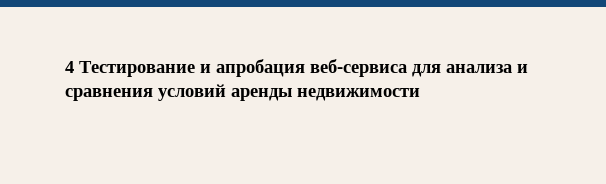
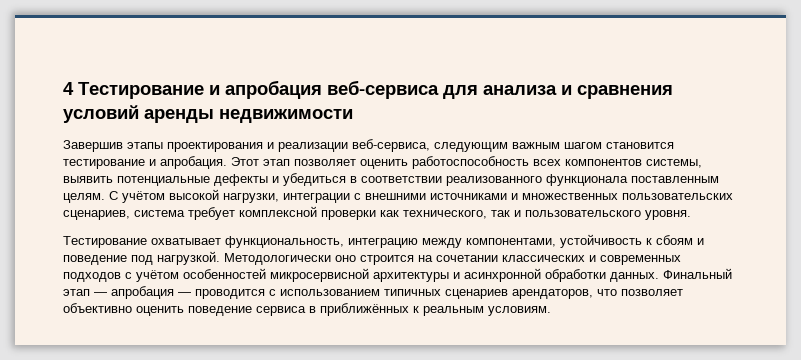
(420, 94) none -> [63,139,674,152] [63,156,702,169] [63,173,719,186] [63,189,733,203] [63,206,691,220] [63,234,704,248] [63,251,681,265] [63,268,732,282] [63,286,683,299] [63,303,551,316] // Завершив этапы проектирования и реализации веб-сервиса, следующим важным шагом становится тестирование и апробация. Этот этап позволяет оценить работоспособность всех компонентов системы, выявить потенциальные дефекты и убедиться в соответствии реализованного функционала поставленным целям. С учётом высокой нагрузки, интеграции с внешними источниками и множественных пользовательских сценариев, система требует комплексной проверки как технического, так и пользовательского уровня. // Тестирование охватывает функциональность, интеграцию между компонентами, устойчивость к сбоям и поведение под нагрузкой. Методологически оно строится на сочетании классических и современных подходов с учётом особенностей микросервисной архитектуры и асинхронной обработки данных. Финальный этап — апробация — проводится с использованием типичных сценариев арендаторов, что позволяет объективно оценить поведение сервиса в приближённых к реальным условиям.

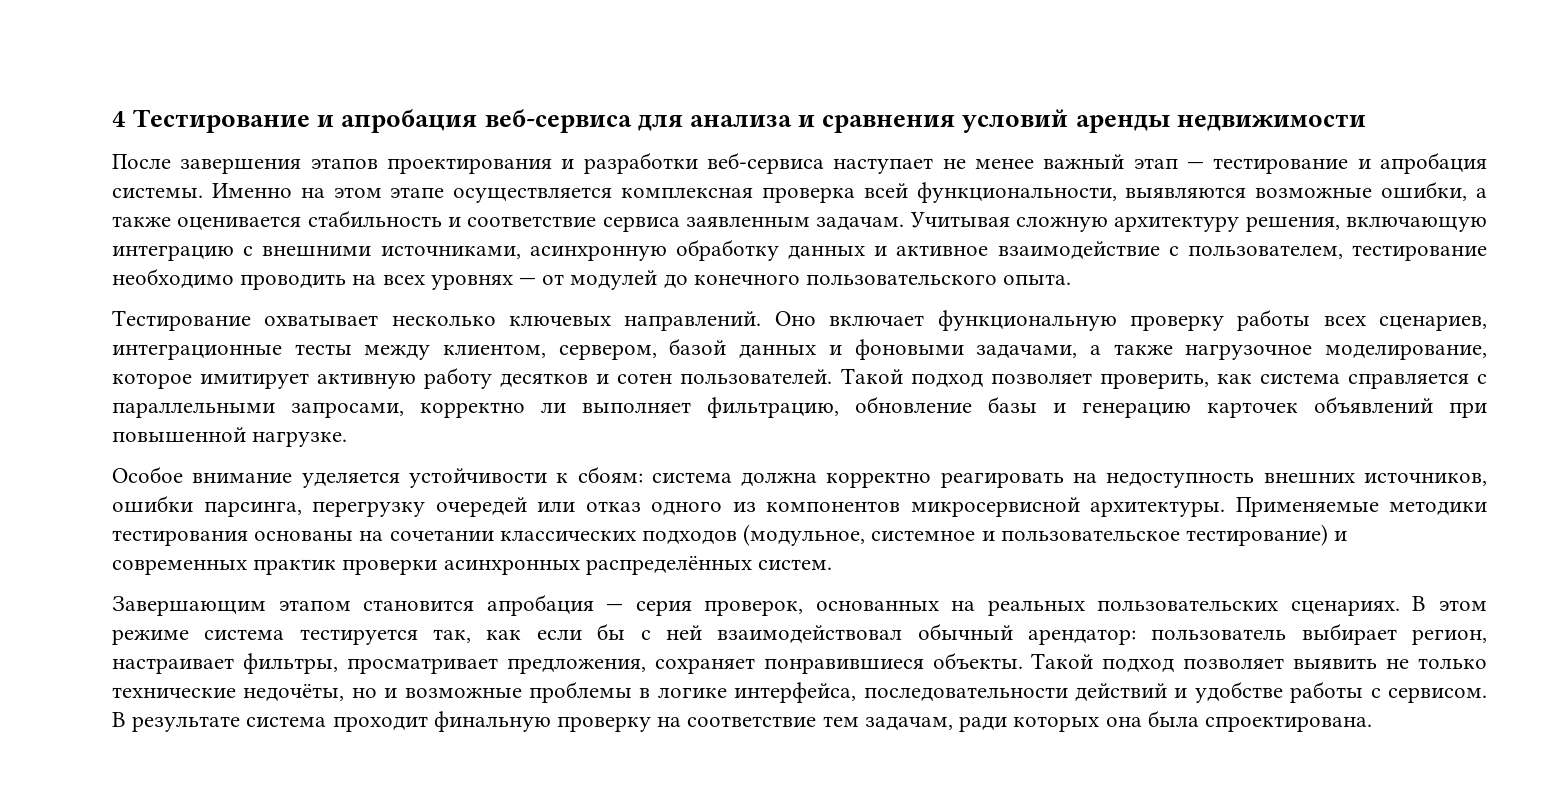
[63,139,674,152] [63,156,702,169] [63,173,719,186] [63,189,733,203] [63,206,691,220] [63,234,704,248] [63,251,681,265] [63,268,732,282] [63,286,683,299] [63,303,551,316] Завершив этапы проектирования и реализации веб-сервиса, следующим важным шагом становится тестирование и апробация. Этот этап позволяет оценить работоспособность всех компонентов системы, выявить потенциальные дефекты и убедиться в соответствии реализованного функционала поставленным целям. С учётом высокой нагрузки, интеграции с внешними источниками и множественных пользовательских сценариев, система требует комплексной проверки как технического, так и пользовательского уровня. // Тестирование охватывает функциональность, интеграцию между компонентами, устойчивость к сбоям и поведение под нагрузкой. Методологически оно строится на сочетании классических и современных подходов с учётом особенностей микросервисной архитектуры и асинхронной обработки данных. Финальный этап — апробация — проводится с использованием типичных сценариев арендаторов, что позволяет объективно оценить поведение сервиса в приближённых к реальным условиям. -> [112,152,1487,174] [112,181,1487,203] [112,210,1487,232] [112,239,1488,261] [112,268,1072,290] [112,309,1487,331] [112,338,1487,360] [112,367,1487,389] [112,396,1487,418] [112,427,348,447] [112,466,1487,488] [112,495,1487,517] [112,524,1348,546] [112,555,833,575] [112,594,1487,616] [112,623,1488,645] [112,652,1487,674] [112,681,1488,703] [112,710,1372,732] После завершения этапов проектирования и разработки веб-сервиса наступает не менее важный этап — тестирование и апробация системы. Именно на этом этапе осуществляется комплексная проверка всей функциональности, выявляются возможные ошибки, а также оценивается стабильность и соответствие сервиса заявленным задачам. Учитывая сложную архитектуру решения, включающую интеграцию с внешними источниками, асинхронную обработку данных и активное взаимодействие с пользователем, тестирование необходимо проводить на всех уровнях — от модулей до конечного пользовательского опыта. // Тестирование охватывает несколько ключевых направлений. Оно включает функциональную проверку работы всех сценариев, интеграционные тесты между клиентом, сервером, базой данных и фоновыми задачами, а также нагрузочное моделирование, которое имитирует активную работу десятков и сотен пользователей. Такой подход позволяет проверить, как система справляется с параллельными запросами, корректно ли выполняет фильтрацию, обновление базы и генерацию карточек объявлений при повышенной нагрузке. // Особое внимание уделяется устойчивости к сбоям: система должна корректно реагировать на недоступность внешних источников, ошибки парсинга, перегрузку очередей или отказ одного из компонентов микросервисной архитектуры. Применяемые методики тестирования основаны на сочетании классических подходов (модульное, системное и пользовательское тестирование) и современных практик проверки асинхронных распределённых систем. // Завершающим этапом становится апробация — серия проверок, основанных на реальных пользовательских сценариях. В этом режиме система тестируется так, как если бы с ней взаимодействовал обычный арендатор: пользователь выбирает регион, настраивает фильтры, просматривает предложения, сохраняет понравившиеся объекты. Такой подход позволяет выявить не только технические недочёты, но и возможные проблемы в логике интерфейса, последовательности действий и удобстве работы с сервисом. В результате система проходит финальную проверку на соответствие тем задачам, ради которых она была спроектирована.

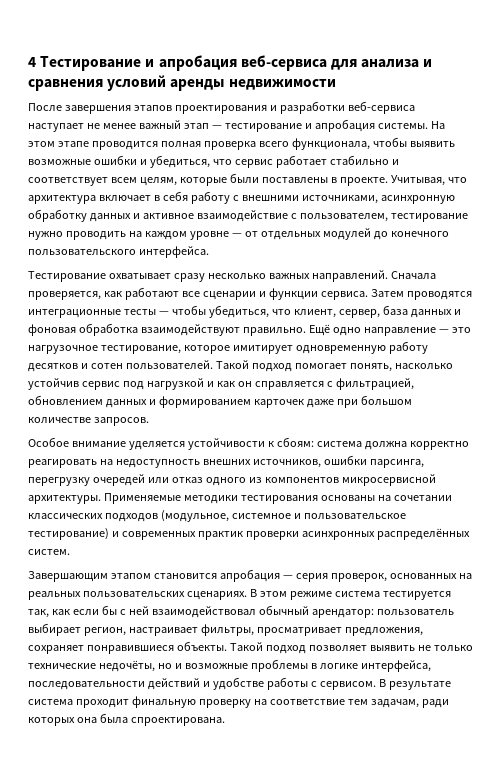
[211,181,1487,203] [112,210,1487,232] [112,245,234,261] Именно на этом этапе осуществляется комплексная проверка всей функциональности, выявляются возможные ошибки, а также оценивается стабильность и соответствие сервиса заявленным задачам. Учитывая сложную архитектуру решения, включающую интеграцию -> [430,121,445,129] [28,137,455,150] [28,155,399,168] [28,173,467,186] [28,191,230,204] На этом этапе проводится полная проверка всего функционала, чтобы выявить возможные ошибки и убедиться, что сервис работает стабильно и соответствует всем целям, которые были поставлены в проекте. Учитывая, что архитектура включает в себя работу
[112,268,234,289] необходимо -> [28,231,63,240] нужно
[382,274,513,290] всех уровнях -> [144,231,229,240] каждом уровне
(565, 279) none -> [260,231,321,240] отдельных
[1003,274,1072,285] опыта. -> [138,246,209,258] интерфейса.
[391,309,1487,331] [112,338,1487,360] несколько ключевых направлений. Оно включает функциональную проверку работы всех сценариев, интеграционные тесты между клиентом, сервером, базой данных и фоновыми задачами, а также нагрузочное моделирование, -> [173,270,436,282] [28,287,472,300] [28,305,461,318] [28,323,471,336] [28,345,181,354] сразу несколько важных направлений. Сначала проверяется, как работают все сценарии и функции сервиса. Затем проводятся интеграционные тесты — чтобы убедиться, что клиент, сервер, база данных и фоновая обработка взаимодействуют правильно. Ещё одно направление — это нагрузочное тестирование,
[317,373,417,389] активную -> [295,345,386,354] одновременную
[990,373,1487,389] [112,396,1487,418] [112,427,348,447] позволяет проверить, как система справляется с параллельными запросами, корректно ли выполняет фильтрацию, обновление базы и генерацию карточек объявлений при повышенной нагрузке. -> [294,363,453,372] [28,378,414,390] [28,395,412,408] [28,417,149,426] помогает понять, насколько устойчив сервис под нагрузкой и как он справляется с фильтрацией, обновлением данных и формированием карточек даже при большом количестве запросов.

